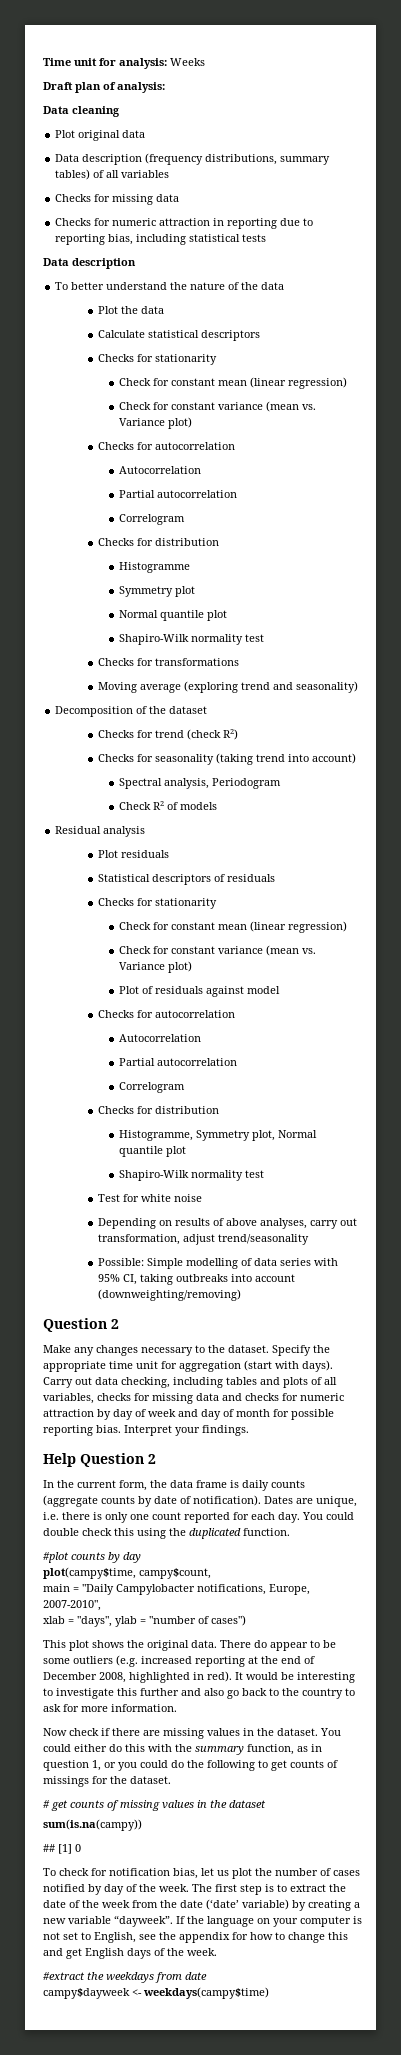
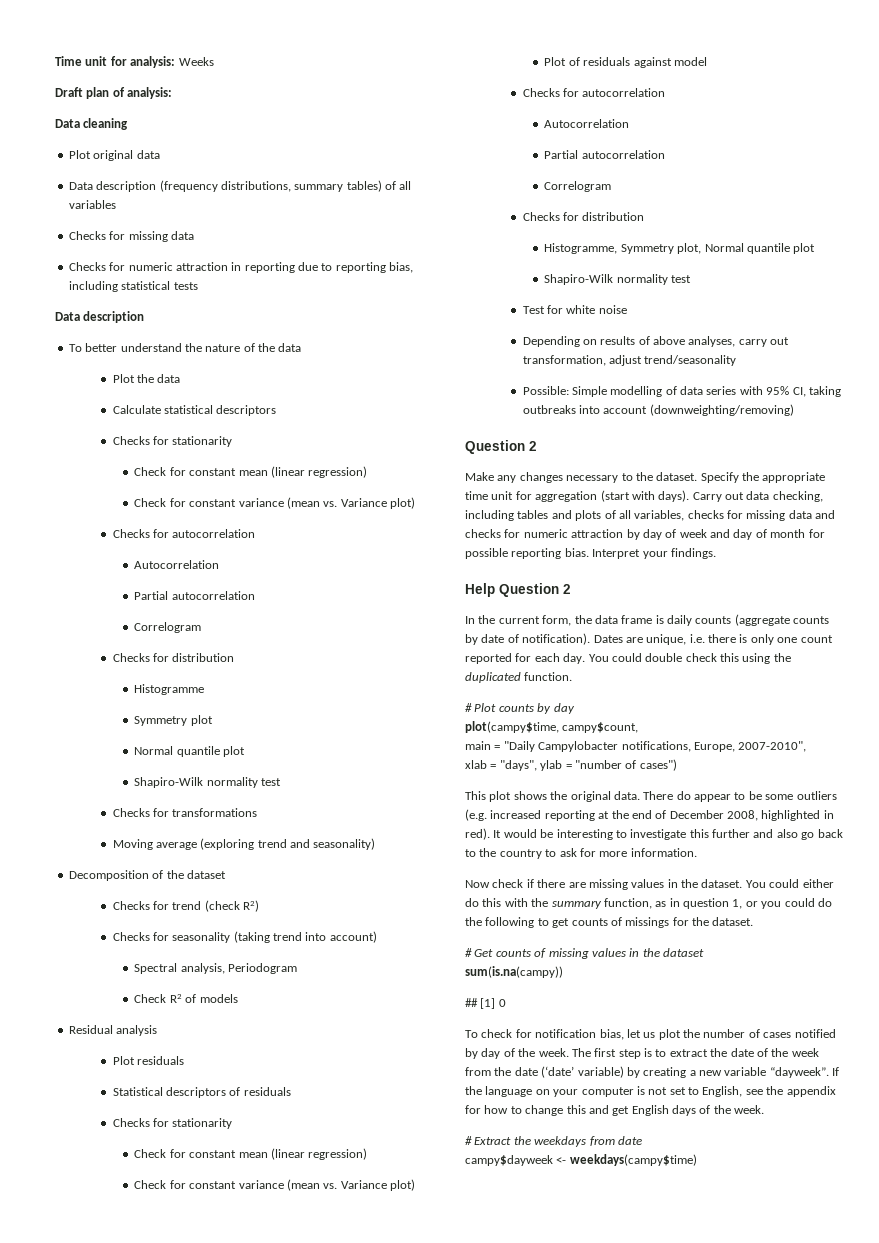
[43,1552,69,1563] #plot -> [465,703,497,712] # Plot
[51,1800,68,1811] get -> [474,949,494,957] Get
[43,1972,85,1980] #extract -> [465,1136,512,1145] # Extract

